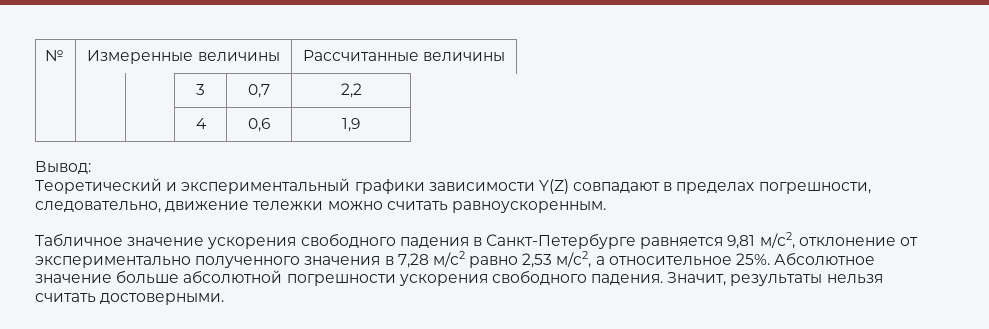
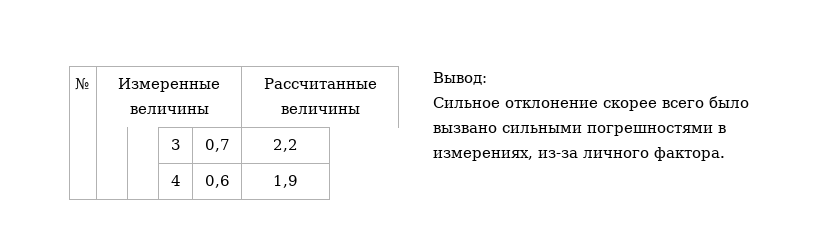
[35,178,871,194] [35,201,606,213] [35,232,919,249] [35,251,876,268] [35,270,883,286] [35,293,225,305] Теоретический и экспериментальный графики зависимости Y(Z) совпадают в пределах погрешности, следовательно, движение тележки можно считать равноускоренным. // Табличное значение ускорения свободного падения в Санкт-Петербурге равняется 9,81 м/с2, отклонение от экспериментально полученного значения в 7,28 м/с2 равно 2,53 м/с2, а относительное 25%. Абсолютное значение больше абсолютной погрешности ускорения свободного падения. Значит, результаты нельзя считать достоверными. -> [433,96,749,111] [433,125,726,136] [433,147,725,161] Сильное отклонение скорее всего было вызвано сильными погрешностями в измерениях, из-за личного фактора.

